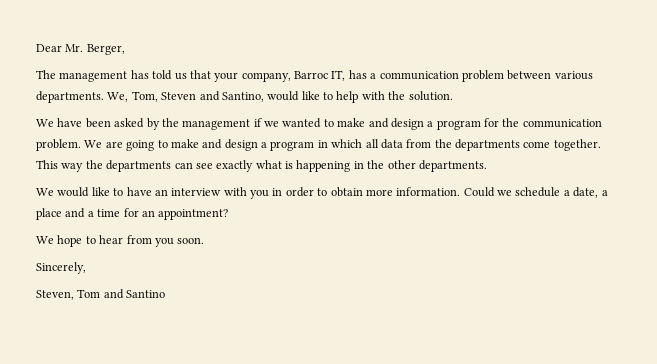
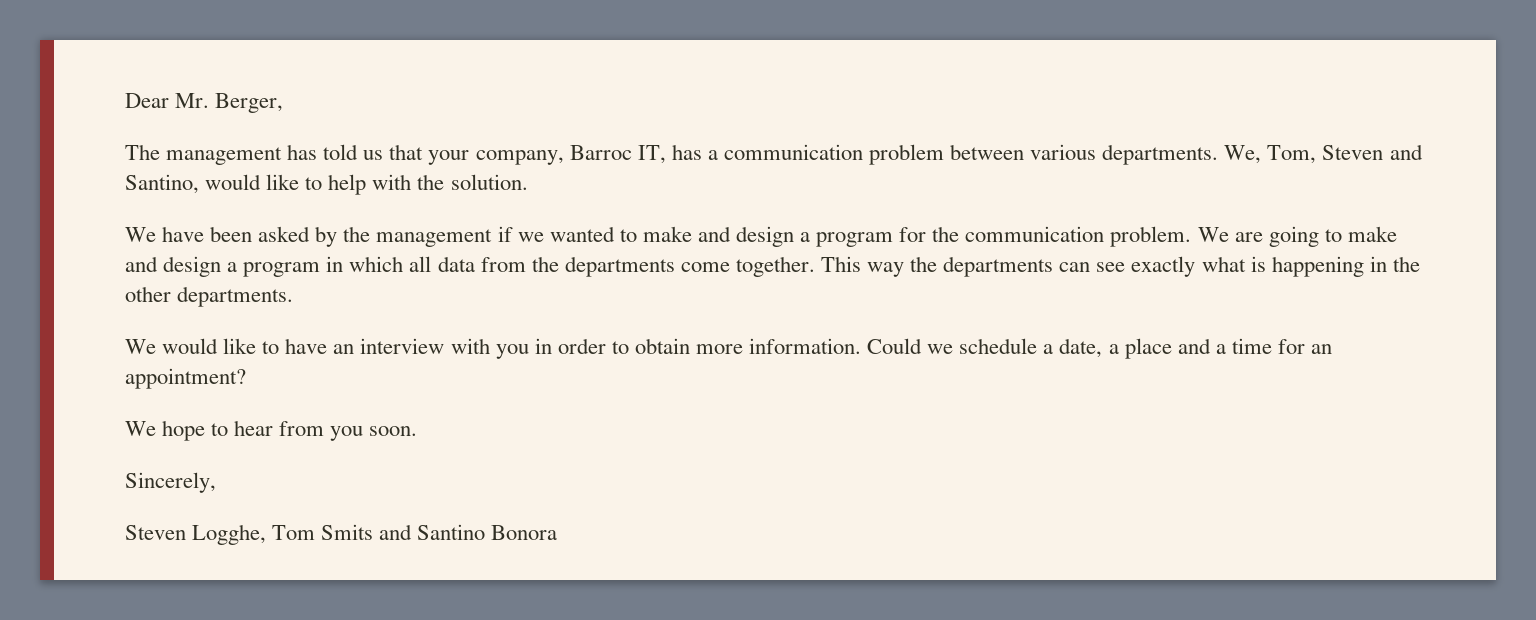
[36,289,101,300] Steven, Tom -> [125,524,374,545] Steven Logghe, Tom Smits
(166, 294) none -> [491,525,558,540] Bonora

